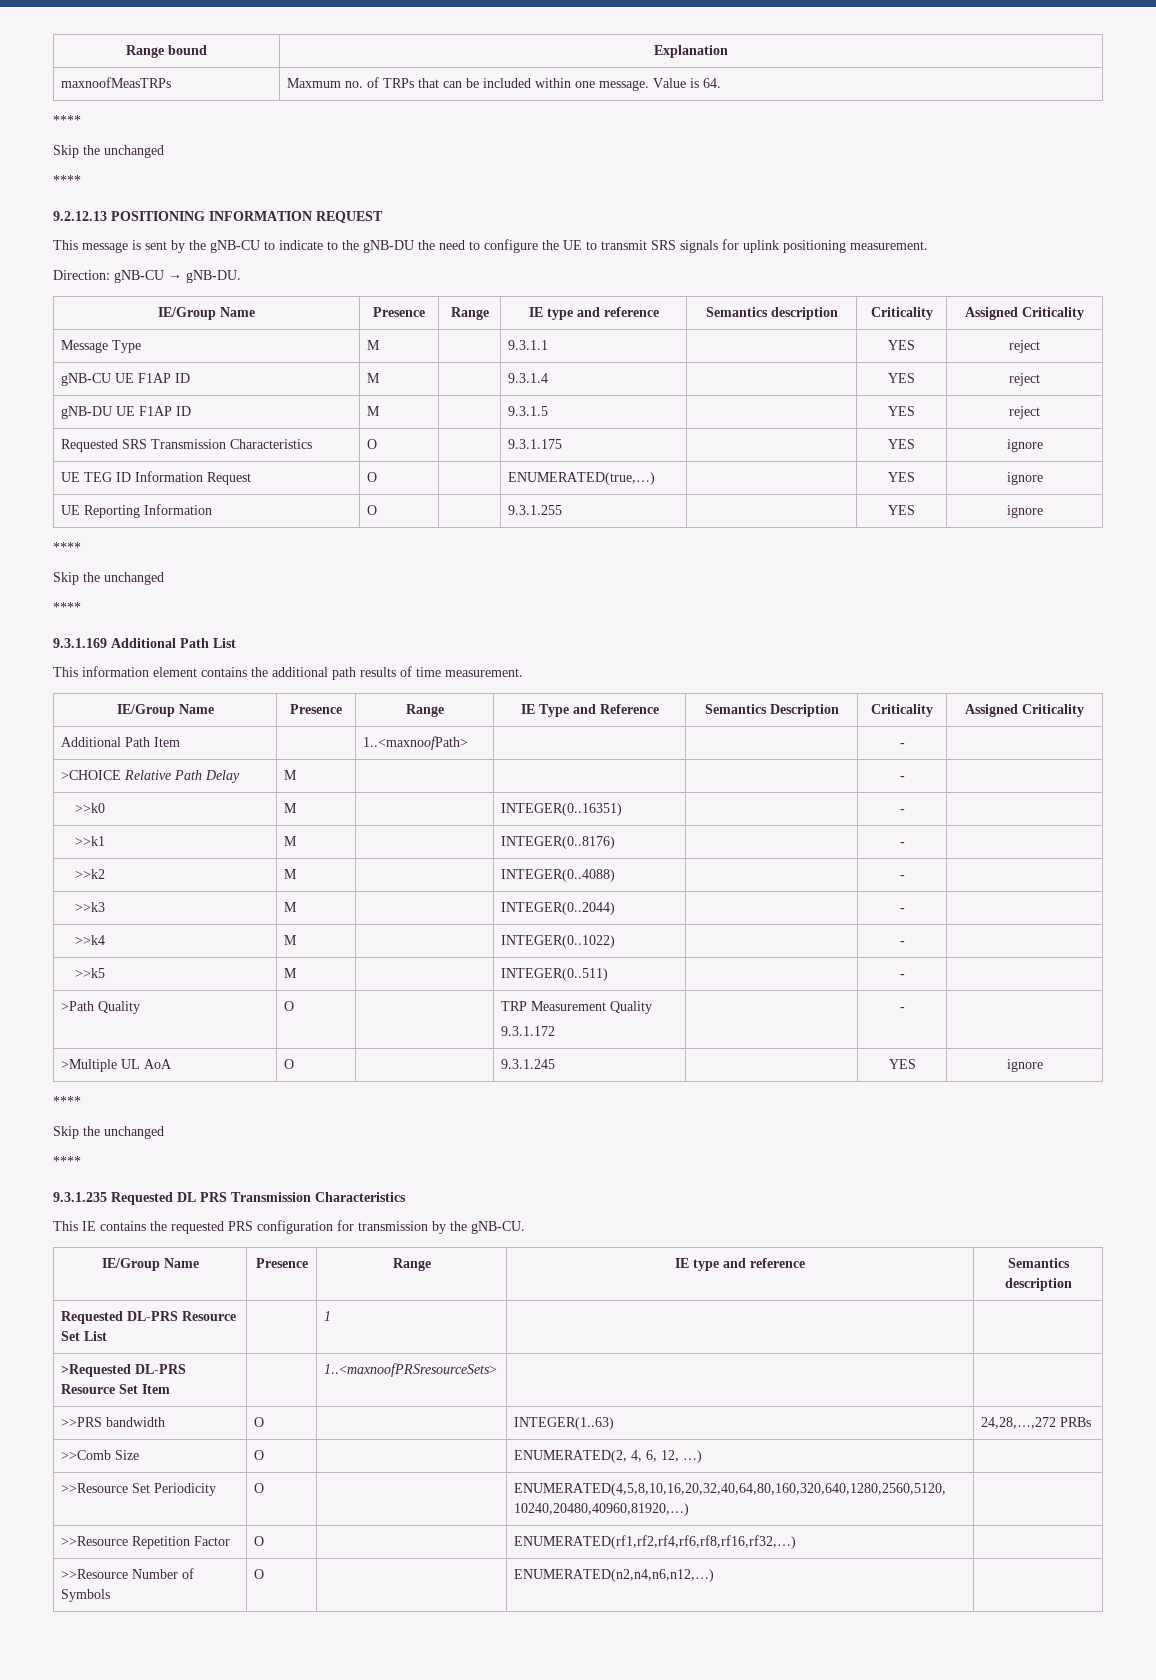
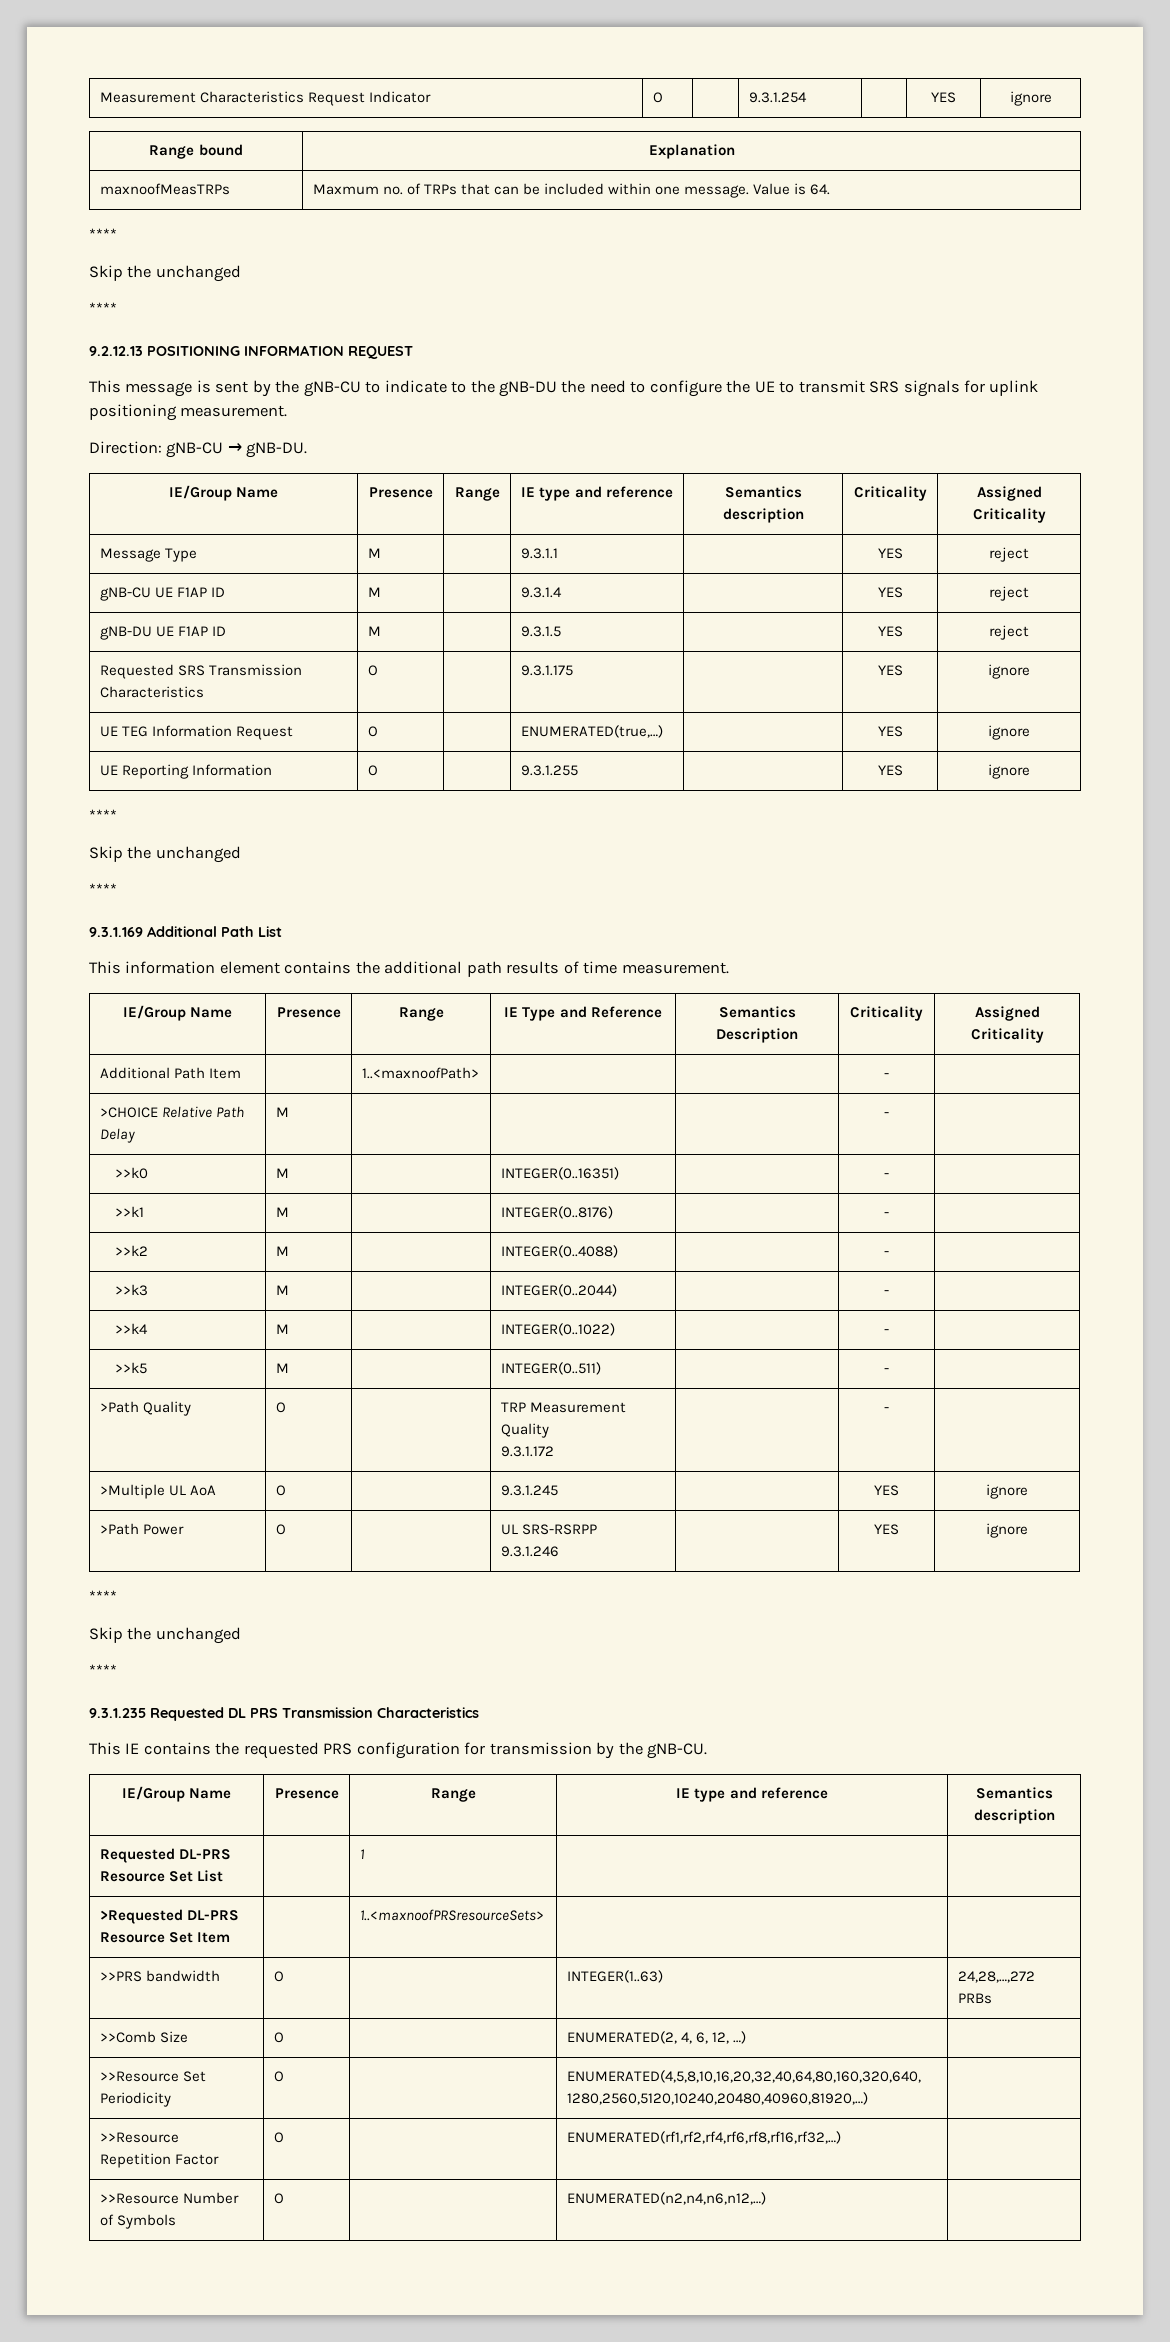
(126, 51) none -> [99,91,431,106] [652,92,663,103] [748,92,807,103] [931,92,956,103] [1009,91,1052,106] Measurement Characteristics Request Indicator | O | | 9.3.1.254 | | YES | ignore //
[116,472,132,482] ID -> (148, 731) none
(1043, 1065) none -> [99,1523,184,1535] [275,1524,286,1535] [500,1524,597,1535] [500,1546,559,1557] [874,1524,900,1535] [986,1523,1028,1538] // >Path Power | O | | UL SRS-RSRPP // 9.3.1.246 | | YES | ignore

